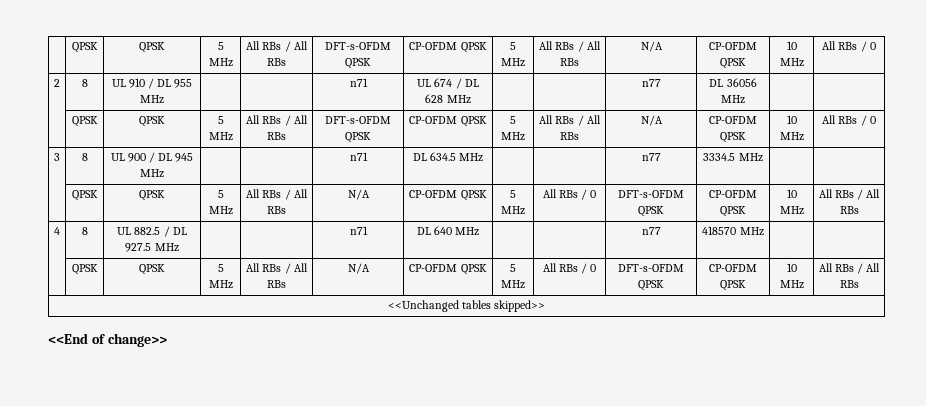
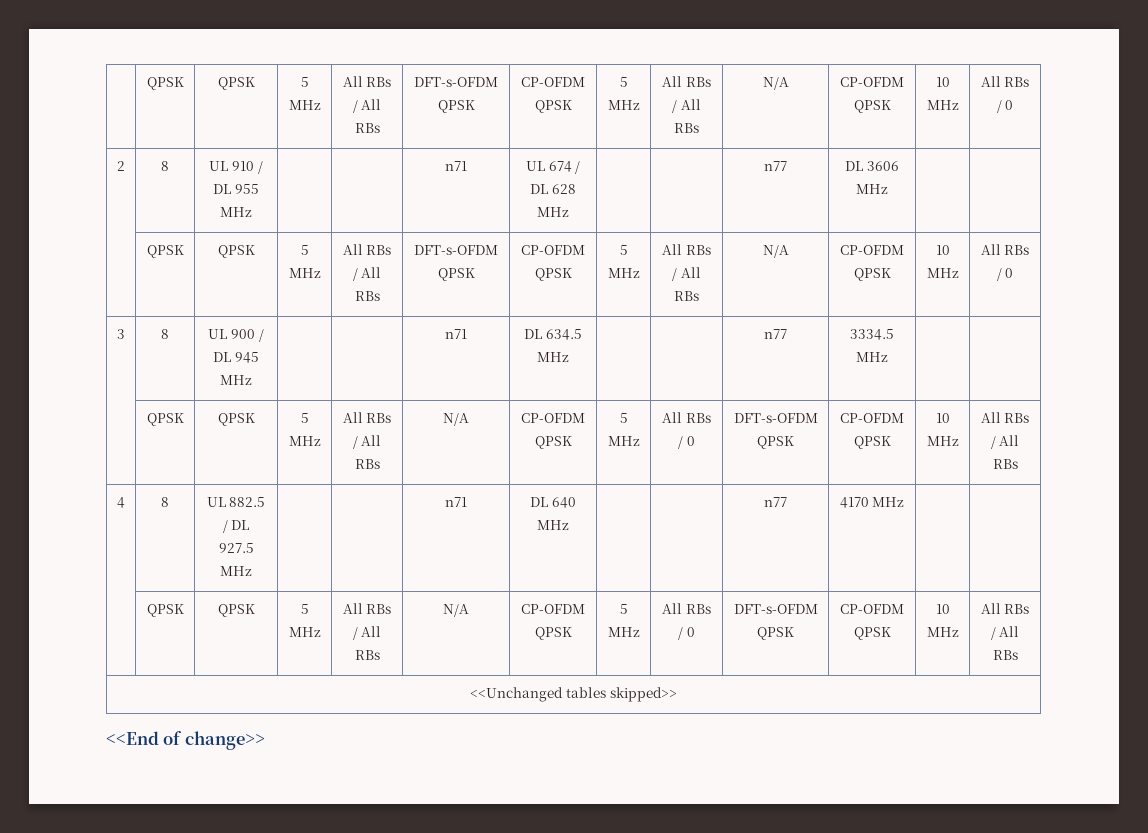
[726,78,757,87] 36056 -> [866,161,899,171] 3606
[702,226,737,235] 418570 -> [839,497,869,508] 4170

